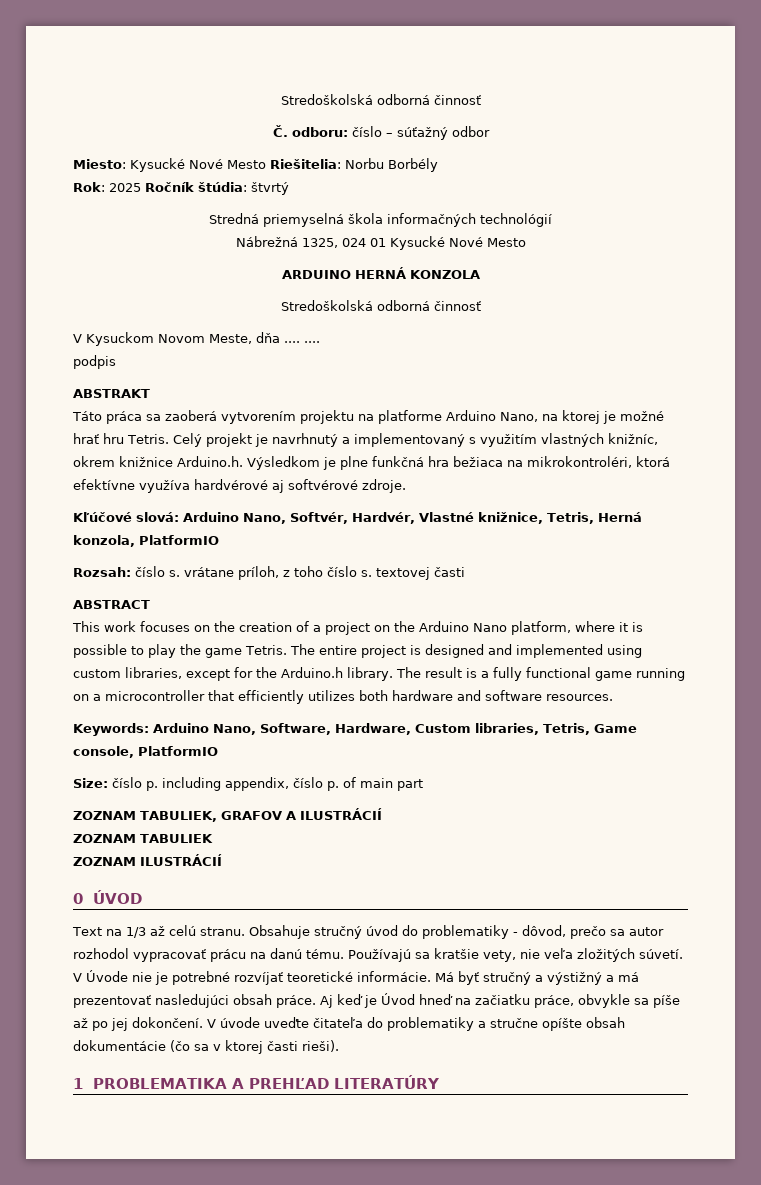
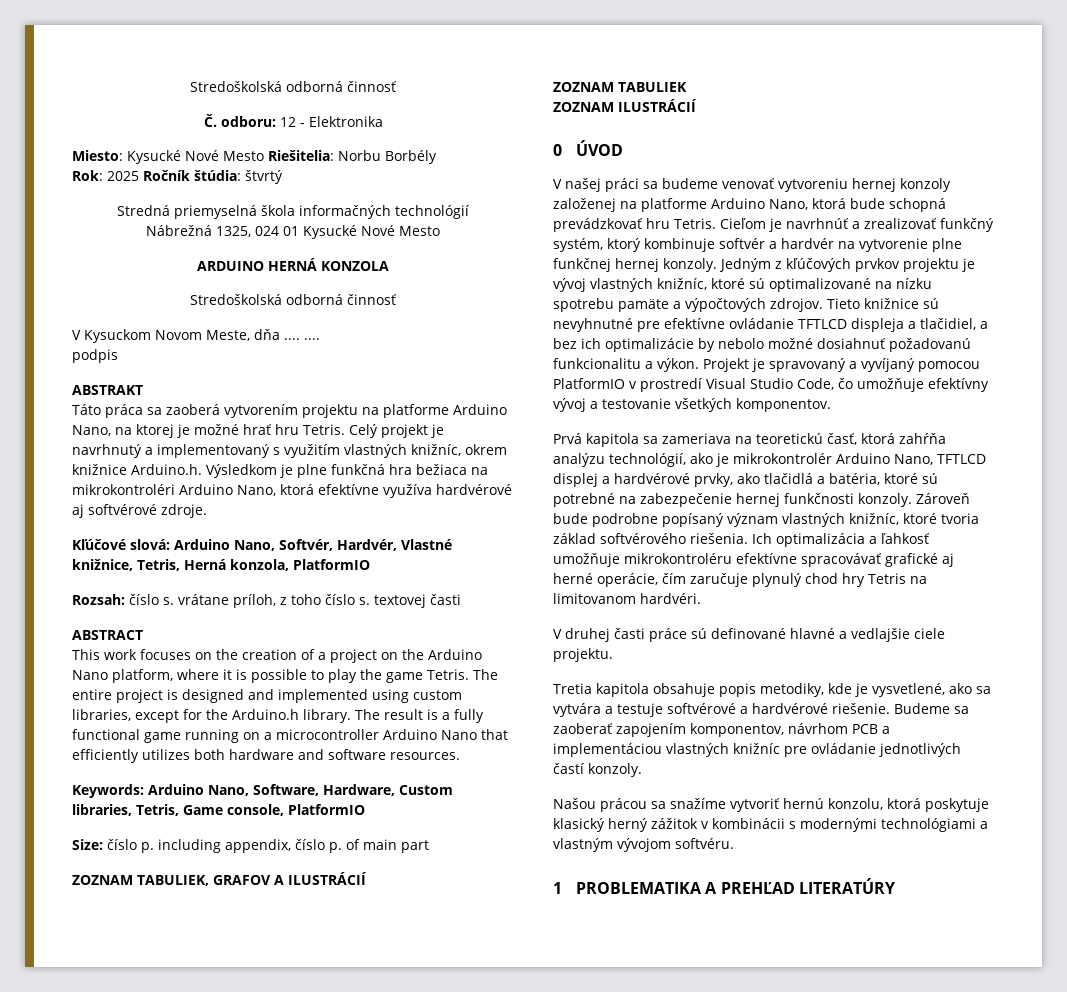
[351,126,490,140] číslo – súťažný odbor -> [279,116,383,127] 12 - Elektronika
[527,456,632,468] mikrokontroléri, -> [72,484,276,496] mikrokontroléri Arduino Nano,
(205, 695) none -> [383,729,477,740] Arduino Nano
[72,925,664,939] [73,948,683,962] [73,970,639,985] [73,993,680,1008] [73,1017,625,1031] [73,1040,339,1054] Text na 1/3 až celú stranu. Obsahuje stručný úvod do problematiky - dôvod, prečo sa autor rozhodol vypracovať prácu na danú tému. Používajú sa kratšie vety, nie veľa zložitých súvetí. V Úvode nie je potrebné rozvíjať teoretické informácie. Má byť stručný a výstižný a má prezentovať nasledujúci obsah práce. Aj keď je Úvod hneď na začiatku práce, obvykle sa píše až po jej dokončení. V úvode uveďte čitateľa do problematiky a stručne opíšte obsah dokumentácie (čo sa v ktorej časti rieši). -> [553,178,951,192] [553,198,946,212] [553,218,994,232] [553,238,962,252] [553,258,975,272] [553,278,932,292] [553,298,939,312] [553,318,988,332] [553,338,971,352] [553,358,980,372] [553,378,989,392] [553,398,831,412] [553,433,946,447] [553,453,986,467] [553,473,938,487] [553,493,970,507] [553,513,979,527] [553,533,929,547] [553,553,954,567] [553,573,927,587] [553,593,701,604] [553,628,945,642] [553,648,613,662] [553,683,991,697] [553,703,969,717] [553,723,890,737] [553,743,961,757] [553,763,642,777] [553,798,989,812] [553,818,988,832] [553,838,734,852] V našej práci sa budeme venovať vytvoreniu hernej konzoly založenej na platforme Arduino Nano, ktorá bude schopná prevádzkovať hru Tetris. Cieľom je navrhnúť a zrealizovať funkčný systém, ktorý kombinuje softvér a hardvér na vytvorenie plne funkčnej hernej konzoly. Jedným z kľúčových prvkov projektu je vývoj vlastných knižníc, ktoré sú optimalizované na nízku spotrebu pamäte a výpočtových zdrojov. Tieto knižnice sú nevyhnutné pre efektívne ovládanie TFTLCD displeja a tlačidiel, a bez ich optimalizácie by nebolo možné dosiahnuť požadovanú funkcionalitu a výkon. Projekt je spravovaný a vyvíjaný pomocou PlatformIO v prostredí Visual Studio Code, čo umožňuje efektívny vývoj a testovanie všetkých komponentov. // Prvá kapitola sa zameriava na teoretickú časť, ktorá zahŕňa analýzu technológií, ako je mikrokontrolér Arduino Nano, TFTLCD displej a hardvérové prvky, ako tlačidlá a batéria, ktoré sú potrebné na zabezpečenie hernej funkčnosti konzoly. Zároveň bude podrobne popísaný význam vlastných knižníc, ktoré tvoria základ softvérového riešenia. Ich optimalizácia a ľahkosť umožňuje mikrokontroléru efektívne spracovávať grafické aj herné operácie, čím zaručuje plynulý chod hry Tetris na limitovanom hardvéri. // V druhej časti práce sú definované hlavné a vedlajšie ciele projektu. // Tretia kapitola obsahuje popis metodiky, kde je vysvetlené, ako sa vytvára a testuje softvérové a hardvérové riešenie. Budeme sa zaoberať zapojením komponentov, návrhom PCB a implementáciou vlastných knižníc pre ovládanie jednotlivých častí konzoly. // Našou prácou sa snažíme vytvoriť hernú konzolu, ktorá poskytuje klasický herný zážitok v kombinácii s modernými technológiami a vlastným vývojom softvéru.

